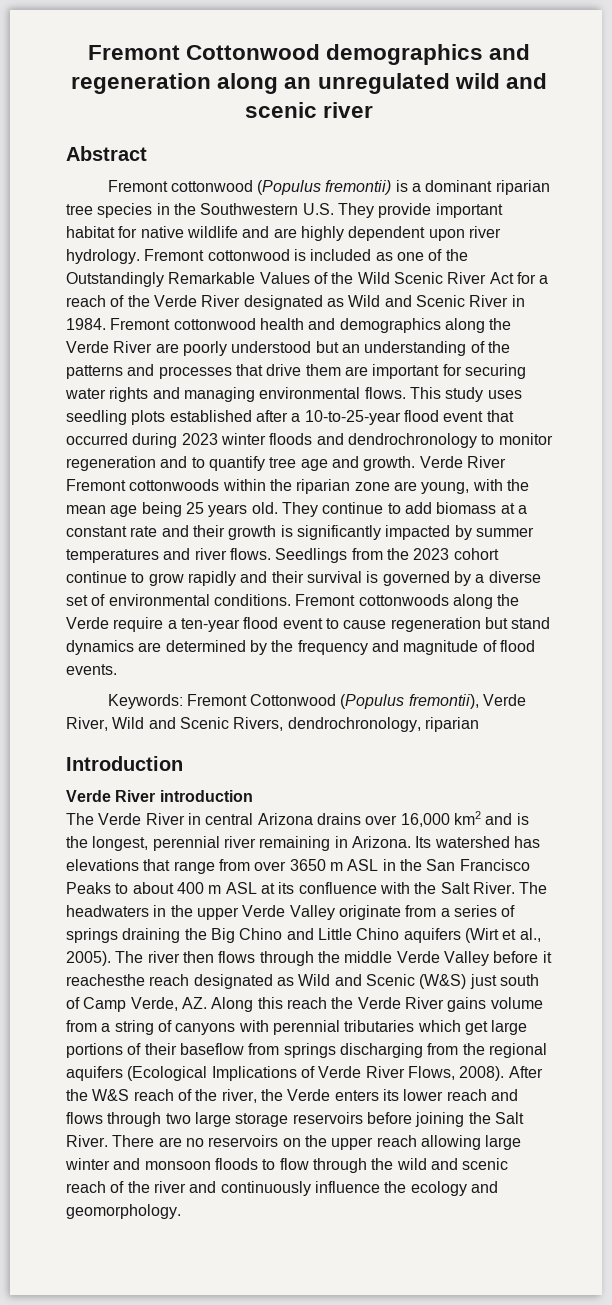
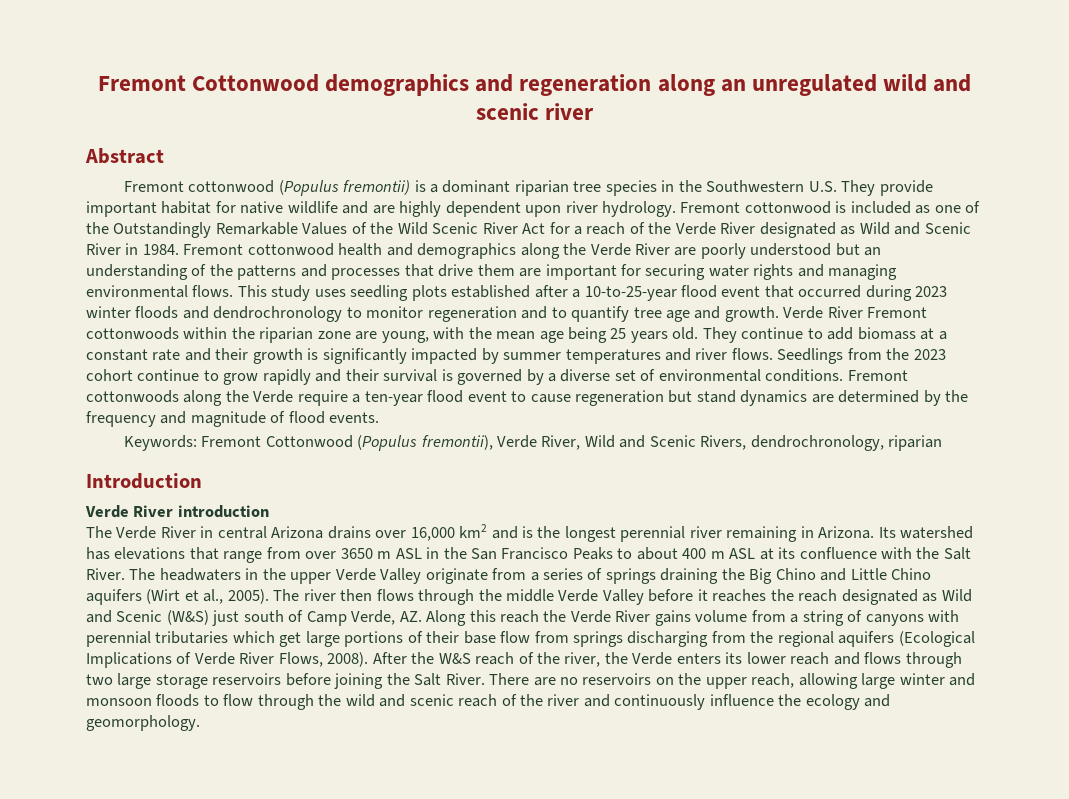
[92,836,149,851] longest, -> [564,526,616,542] longest
[66,974,145,986] reachesthe -> [712,589,794,602] reaches the
[179,1043,244,1055] baseflow -> [463,631,531,644] base flow
[376,1135,417,1147] reach -> [751,673,795,688] reach,

